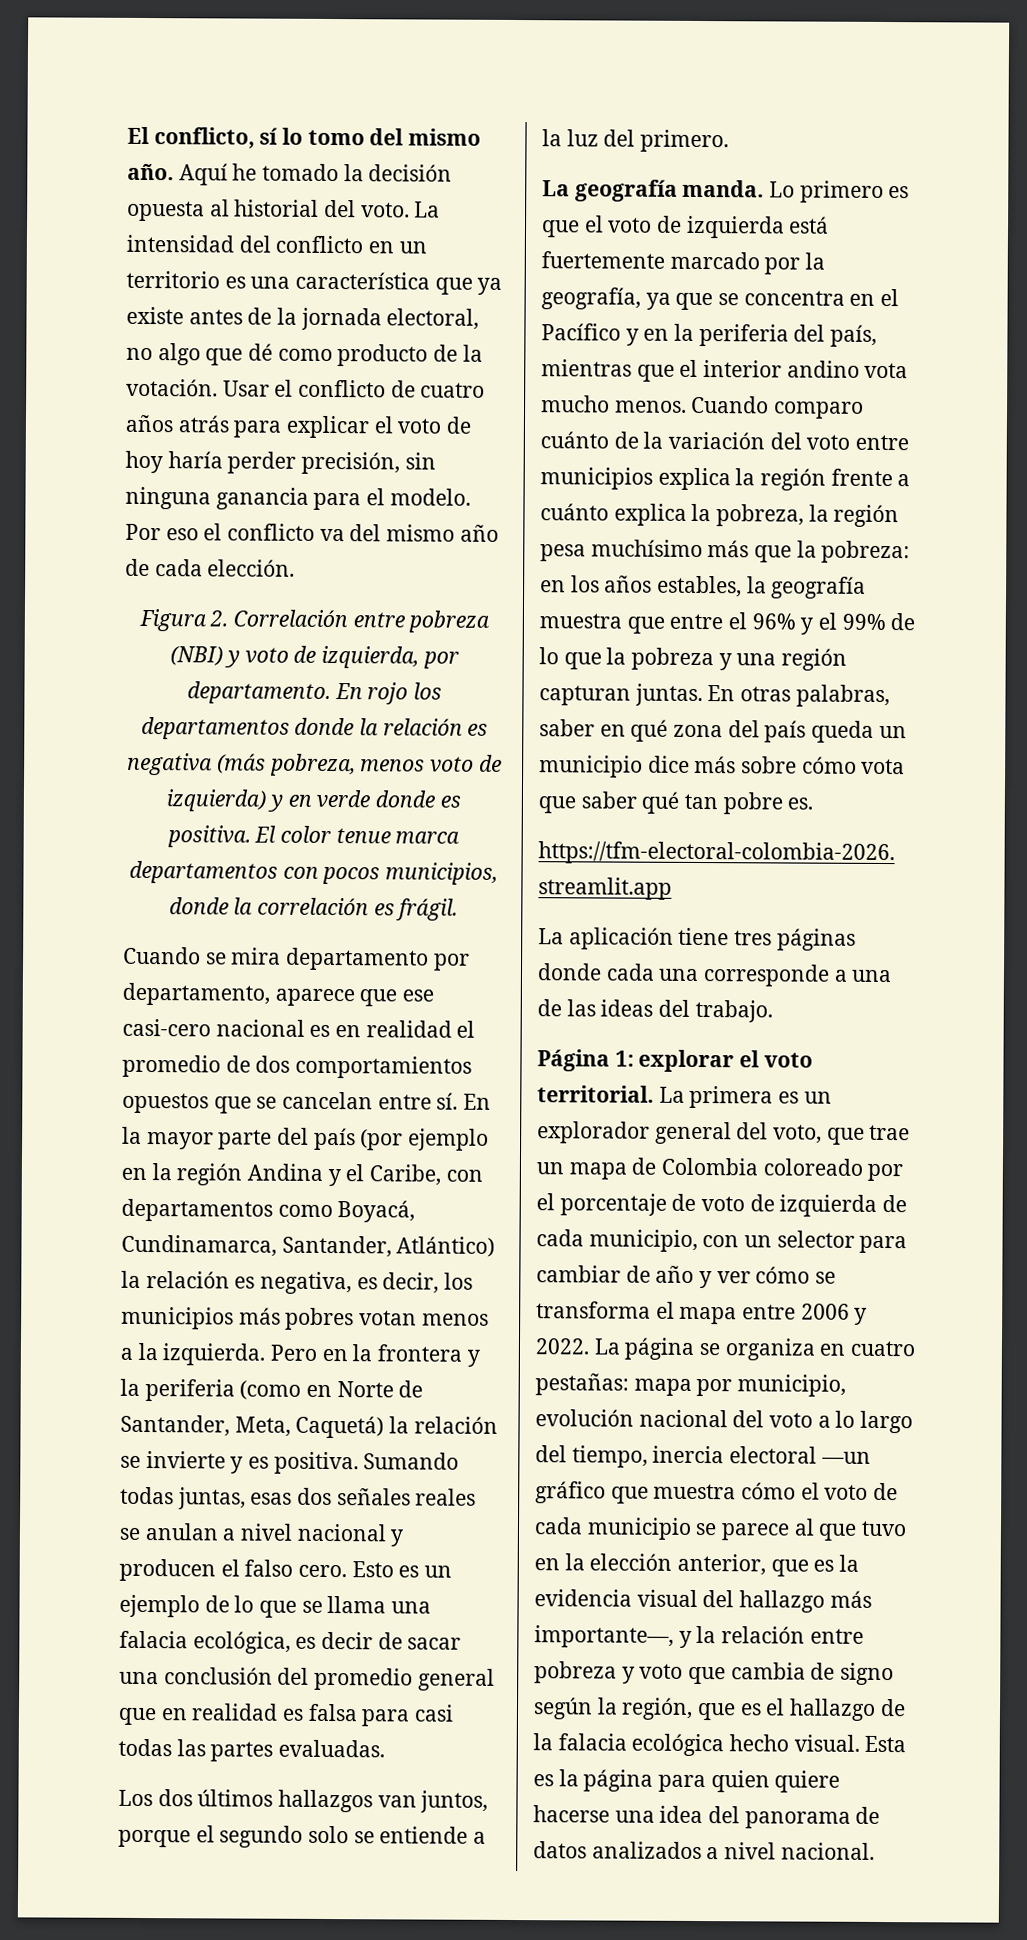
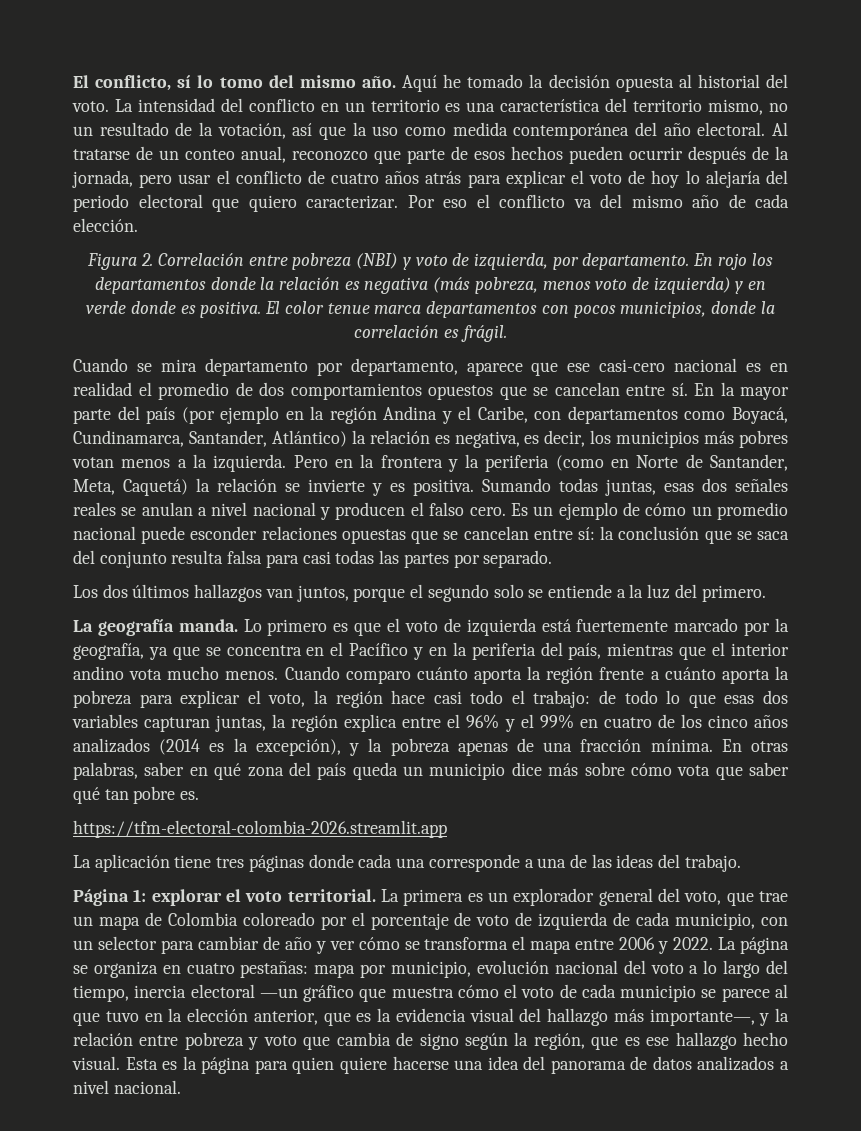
[434,277,503,295] [126,306,480,331] [126,343,483,367] [126,378,270,397] que ya existe antes de la jornada electoral, no algo que dé como producto de la votación. Usar -> [605,98,789,115] [73,122,788,140] [73,146,789,164] [72,170,212,188] del territorio mismo, no un resultado de la votación, así que la uso como medida contemporánea del año electoral. Al tratarse de un conteo anual, reconozco que parte de esos hechos pueden ocurrir después de la jornada, pero usar
[167,451,436,475] [125,486,471,511] haría perder precisión, sin ninguna ganancia para el modelo. -> [685,170,788,188] [73,194,398,212] lo alejaría del periodo electoral que quiero caracterizar.
[351,1561,420,1578] Esto es -> [510,503,528,516] Es
[234,1595,432,1618] [119,1630,462,1654] [119,1667,495,1691] [118,1703,304,1726] lo que se llama una falacia ecológica, es decir de sacar una conclusión del promedio general que en realidad es -> [645,502,789,520] [73,526,789,544] [73,550,224,568] cómo un promedio nacional puede esconder relaciones opuestas que se cancelan entre sí: la conclusión que se saca del conjunto resulta
[278,1739,386,1758] evaluadas. -> [453,550,553,568] por separado.
[613,431,910,451] [540,467,731,491] de la variación del voto entre municipios explica -> [474,669,522,684] aporta
[613,503,900,528] [540,539,911,564] [540,575,867,599] [539,613,665,634] explica la pobreza, la región pesa muchísimo más que la pobreza: en los años estables, la geografía muestra que -> [721,666,789,684] [73,690,789,708] [72,714,398,732] aporta la pobreza para explicar el voto, la región hace casi todo el trabajo: de todo lo que esas dos variables capturan juntas, la región explica
[890,613,916,631] [539,647,848,671] [539,683,703,707] de lo que la pobreza y una región capturan juntas. -> [579,714,788,728] [73,738,713,756] en cuatro de los cinco años analizados (2014 es la excepción), y la pobreza apenas de una fracción mínima.
[765,1698,906,1721] [533,1733,725,1757] el hallazgo de la falacia ecológica -> [646,1032,737,1050] ese hallazgo

